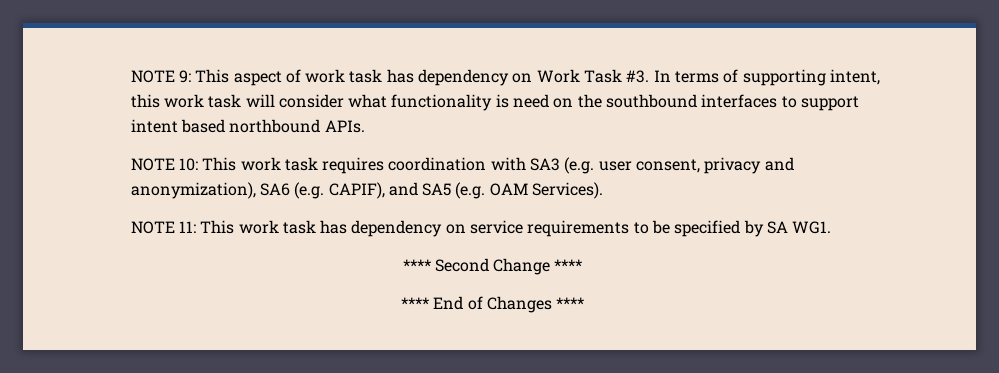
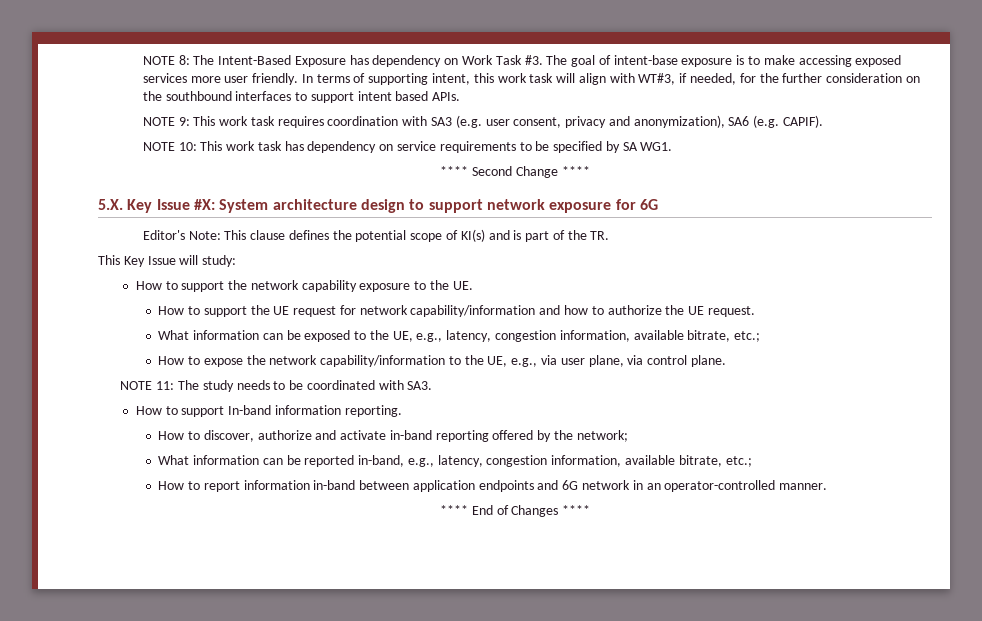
[130,69,383,86] NOTE 9: This aspect of work task -> [142,55,346,67] NOTE 8: The Intent-Based Exposure
(650, 76) none -> [546,55,902,67] [142,73,299,85] The goal of intent-base exposure is to make accessing exposed services more user friendly.
[278,94,550,111] consider what functionality is need -> [578,73,903,85] align with WT#3, if needed, for the further consideration
[229,119,321,133] northbound -> (429, 96) none
[178,158,198,171] 10: -> [178,117,190,126] 9:
[328,182,604,199] [130,221,196,234] CAPIF), and SA5 (e.g. OAM Services). // NOTE 11: -> [783,115,824,128] [142,142,197,151] CAPIF). // NOTE 10:
(583, 265) none -> [98,199,658,213] [142,229,610,242] [98,255,237,267] [135,280,473,292] [158,305,755,317] [158,330,761,342] [158,355,726,367] [120,380,433,392] [135,405,402,417] [158,430,628,442] [158,455,752,467] [158,480,828,492] // 5.X. Key Issue #X: System architecture design to support network exposure for 6G // Editor's Note: This clause defines the potential scope of KI(s) and is part of the TR. // This Key Issue will study: // How to support the network capability exposure to the UE. // How to support the UE request for network capability/information and how to authorize the UE request. // What information can be exposed to the UE, e.g., latency, congestion information, available bitrate, etc.; // How to expose the network capability/information to the UE, e.g., via user plane, via control plane. // NOTE 11: The study needs to be coordinated with SA3. // How to support In-band information reporting. // How to discover, authorize and activate in-band reporting offered by the network; // What information can be reported in-band, e.g., latency, congestion information, available bitrate, etc.; // How to report information in-band between application endpoints and 6G network in an operator-controlled manner.

